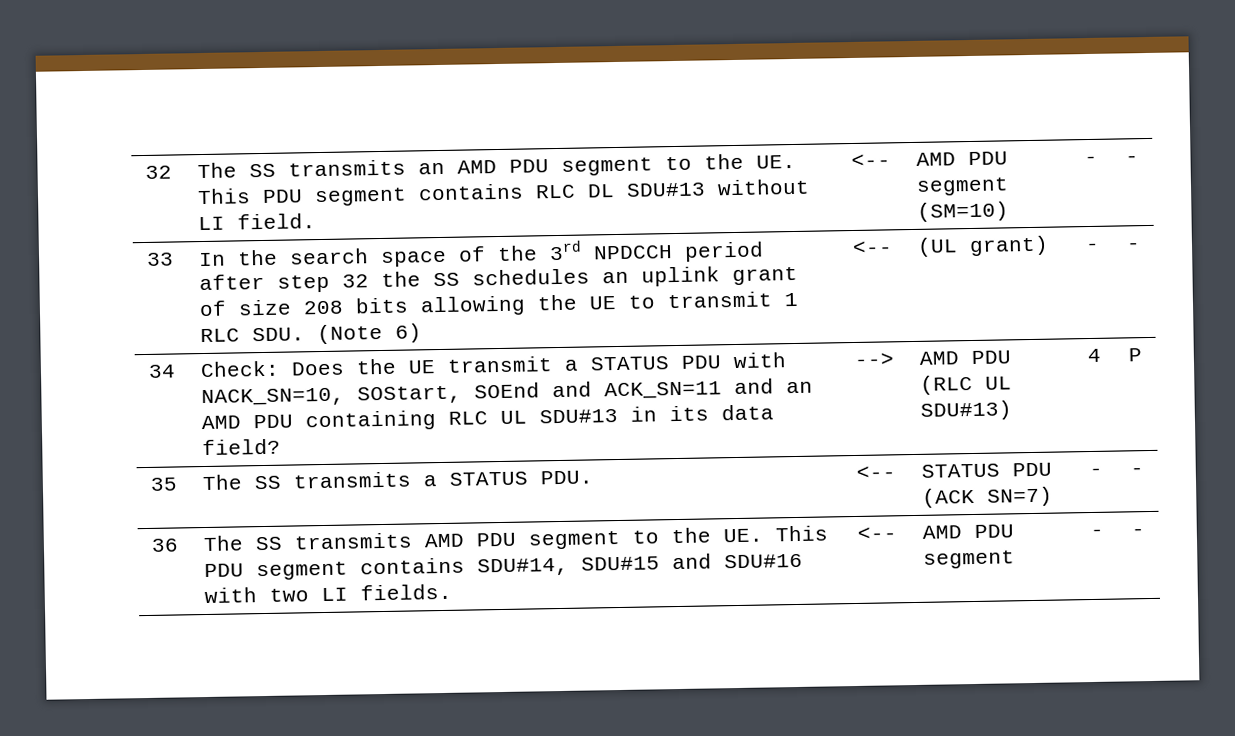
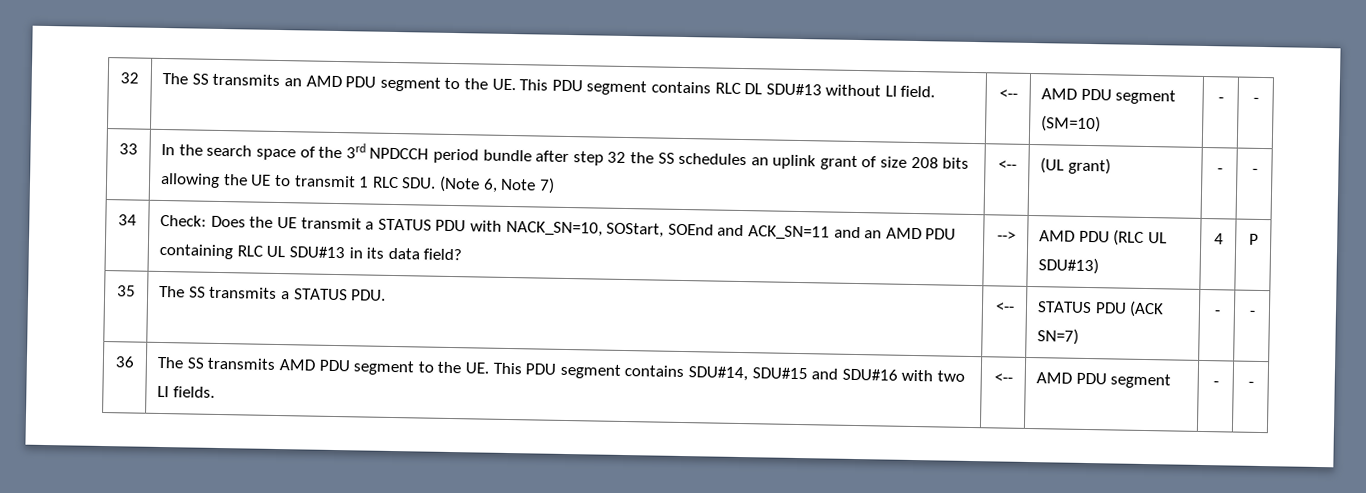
(765, 251) none -> [482,149,532,162] bundle
[395,323,423,343] 6) -> [482,177,555,194] 6, Note 7)

